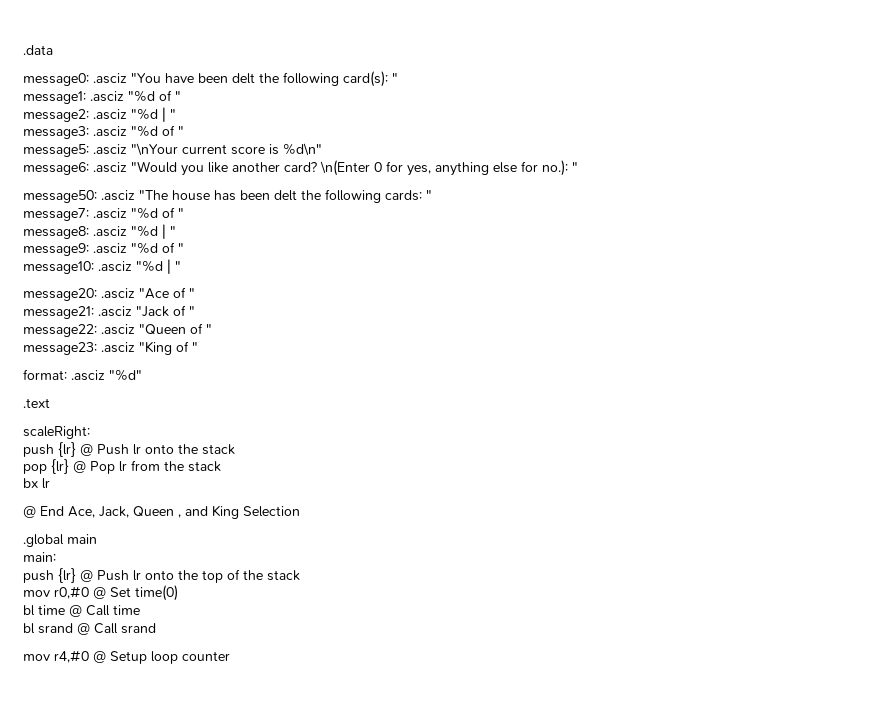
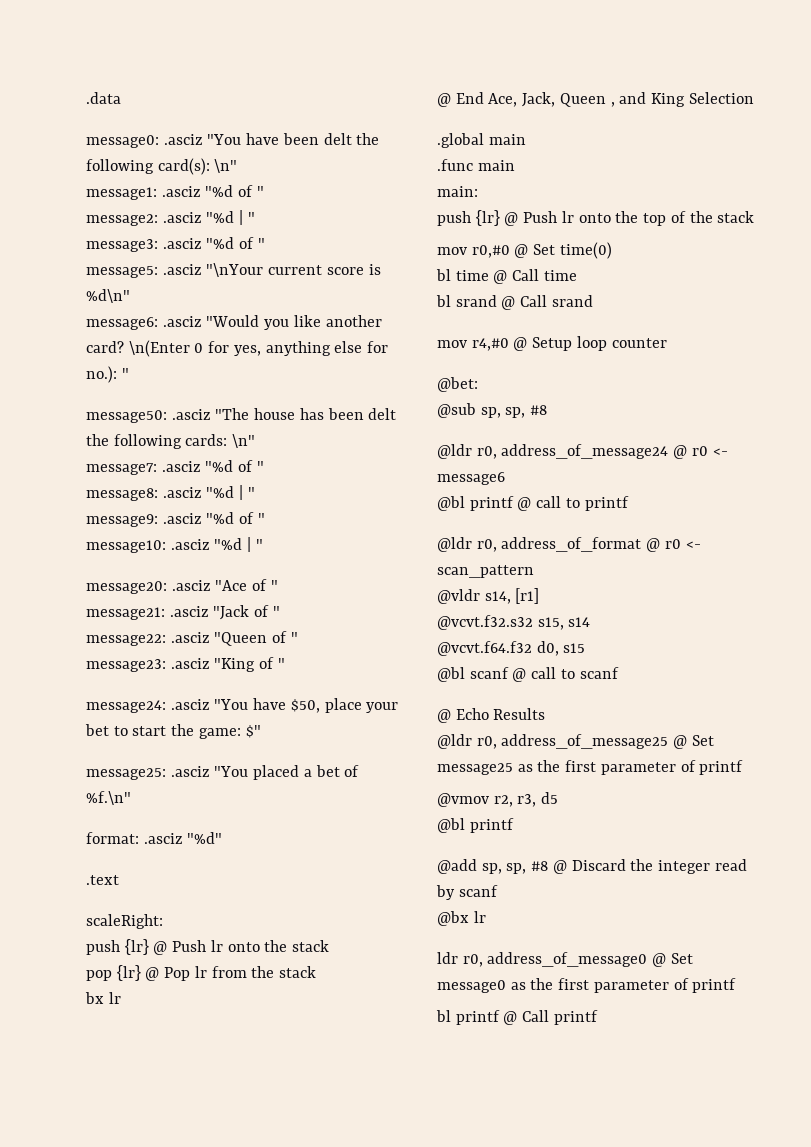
[392,73,398,83] " -> [214,159,238,173] \n"
[426,190,432,200] " -> [232,434,256,448] \n"
(198, 347) none -> [86,698,399,713] [85,724,261,739] [86,765,360,780] [86,791,131,805] // message24: .asciz "You have $50, place your bet to start the game: $" // message25: .asciz "You placed a bet of %f.\n"
(97, 539) none -> [437,159,515,171] // .func main
(230, 656) none -> [437,377,478,392] [437,403,548,418] [437,444,728,459] [437,472,505,485] [437,496,629,511] [437,537,701,552] [437,565,534,578] [437,588,540,604] [437,615,591,630] [437,641,586,656] [437,667,619,682] [437,708,546,723] [437,734,714,749] [437,760,744,775] [437,792,559,807] [437,818,514,833] [437,859,747,874] [436,885,498,900] [437,911,486,926] [437,952,693,967] [437,978,737,993] [436,1010,598,1025] // @bet: // @sub sp, sp, #8 // @ldr r0, address_of_message24 @ r0 <- message6 // @bl printf @ call to printf // @ldr r0, address_of_format @ r0 <- scan_pattern // @vldr s14, [r1] // @vcvt.f32.s32 s15, s14 // @vcvt.f64.f32 d0, s15 // @bl scanf @ call to scanf // @ Echo Results // @ldr r0, address_of_message25 @ Set message25 as the first parameter of printf // @vmov r2, r3, d5 // @bl printf // @add sp, sp, #8 @ Discard the integer read by scanf // @bx lr // ldr r0, address_of_message0 @ Set message0 as the first parameter of printf // bl printf @ Call printf

